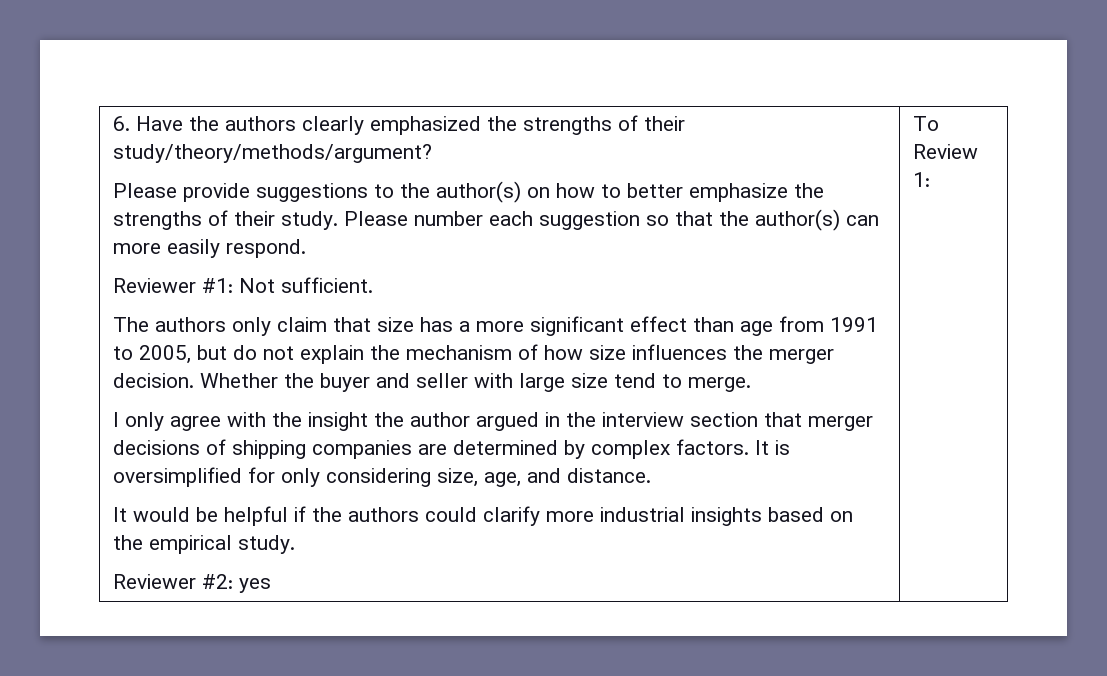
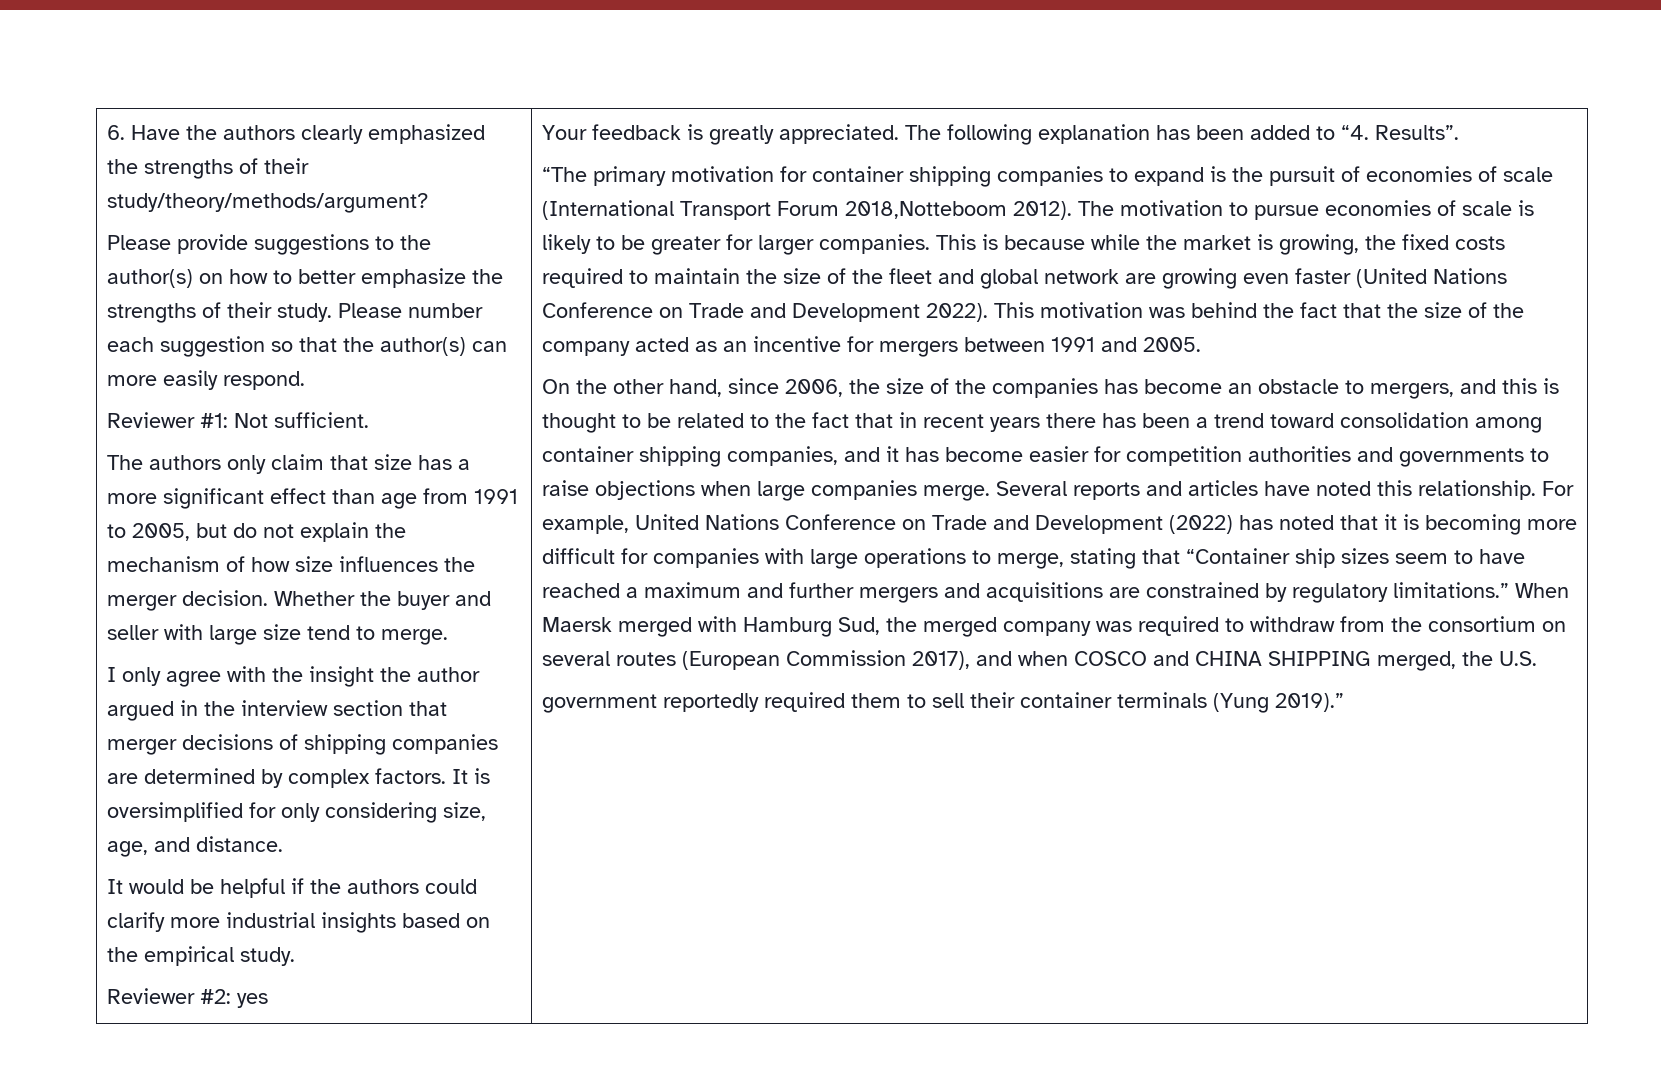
[912,116,939,131] [912,144,978,159] [912,172,930,187] To Review 1: -> [541,124,1459,145] [541,166,1553,187] [541,200,1534,220] [541,234,1505,255] [541,268,1507,289] [541,302,1524,322] [541,336,1201,357] [541,378,1559,399] [541,412,1542,433] [541,446,1549,467] [541,480,1574,501] [541,514,1577,535] [541,548,1525,569] [541,582,1569,603] [541,616,1566,637] [541,650,1537,671] [541,692,1344,713] Your feedback is greatly appreciated. The following explanation has been added to “4. Results”. // “The primary motivation for container shipping companies to expand is the pursuit of economies of scale (International Transport Forum 2018,Notteboom 2012). The motivation to pursue economies of scale is likely to be greater for larger companies. This is because while the market is growing, the fixed costs required to maintain the size of the fleet and global network are growing even faster (United Nations Conference on Trade and Development 2022). This motivation was behind the fact that the size of the company acted as an incentive for mergers between 1991 and 2005. // On the other hand, since 2006, the size of the companies has become an obstacle to mergers, and this is thought to be related to the fact that in recent years there has been a trend toward consolidation among container shipping companies, and it has become easier for competition authorities and governments to raise objections when large companies merge. Several reports and articles have noted this relationship. For example, United Nations Conference on Trade and Development (2022) has noted that it is becoming more difficult for companies with large operations to merge, stating that “Container ship sizes seem to have reached a maximum and further mergers and acquisitions are constrained by regulatory limitations.” When Maersk merged with Hamburg Sud, the merged company was required to withdraw from the consortium on several routes (European Commission 2017), and when COSCO and CHINA SHIPPING merged, the U.S. // government reportedly required them to sell their container terminals (Yung 2019).”

